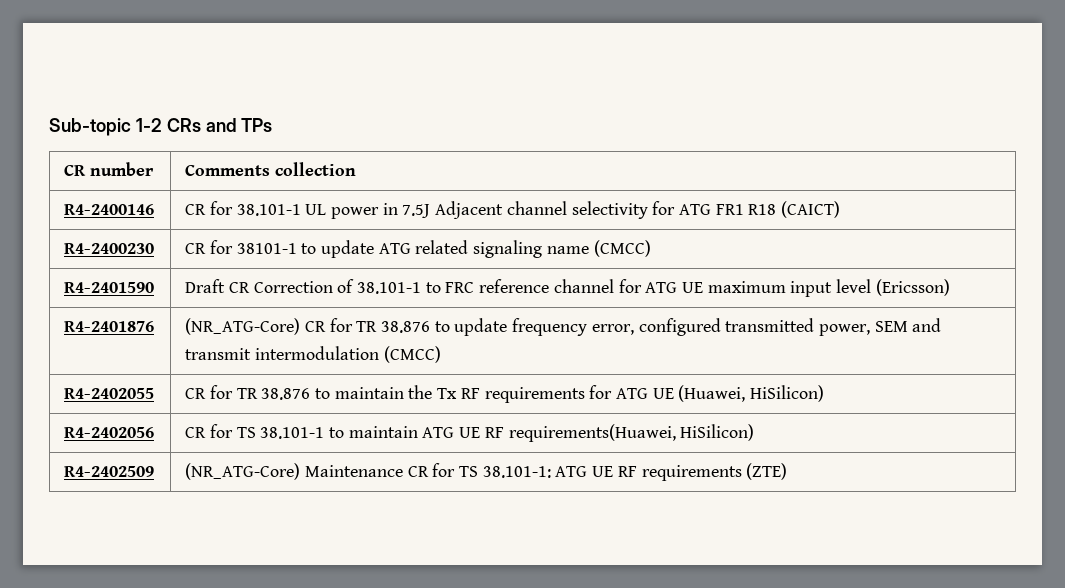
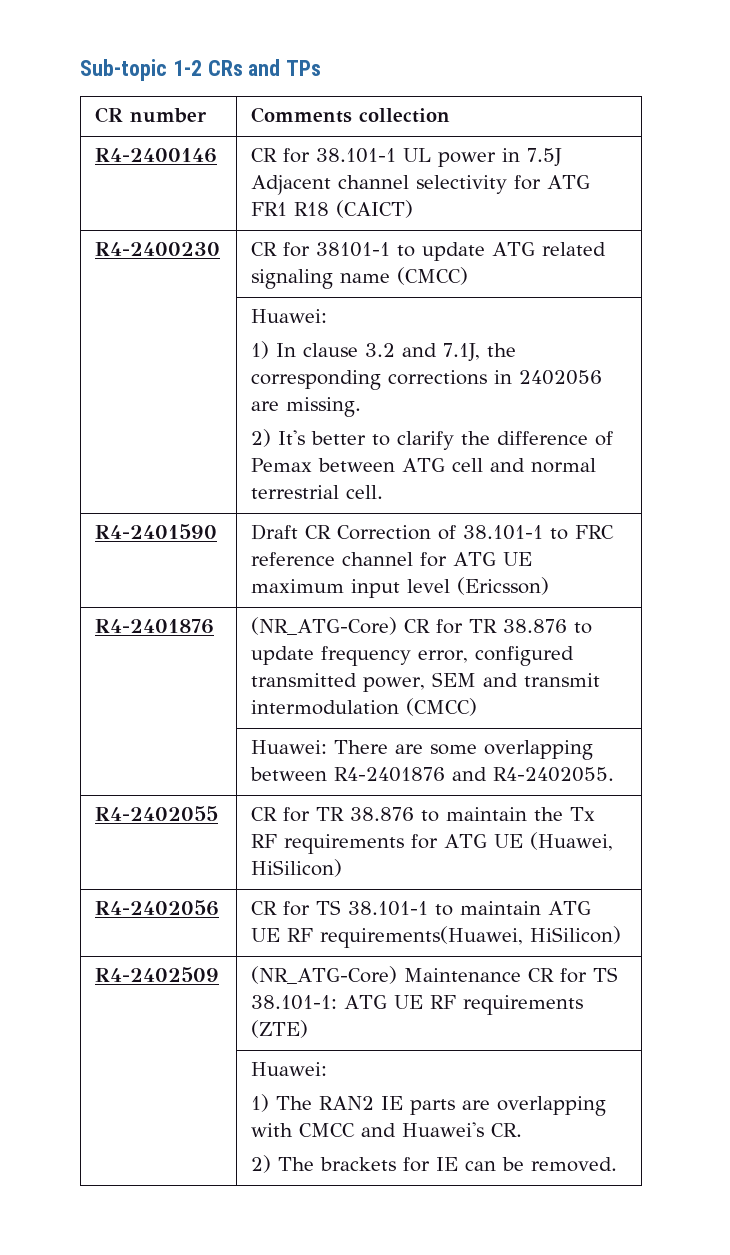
(651, 248) none -> [251,309,328,323] [251,341,517,362] [251,370,603,390] [251,397,362,417] [251,429,614,450] [251,458,597,473] [251,485,384,499] // | Huawei: // 1) In clause 3.2 and 7.1J, the corresponding corrections in 2402056 are missing. // 2) It's better to clarify the difference of Pemax between ATG cell and normal terrestrial cell.
(441, 354) none -> [251,740,594,760] [250,767,615,782] // | Huawei: There are some overlapping between R4-2401876 and R4-2402055.
(788, 471) none -> [251,1062,328,1076] [251,1094,607,1116] [251,1122,523,1137] [251,1155,618,1173] // | Huawei: // 1) The RAN2 IE parts are overlapping with CMCC and Huawei's CR. // 2) The brackets for IE can be removed.

